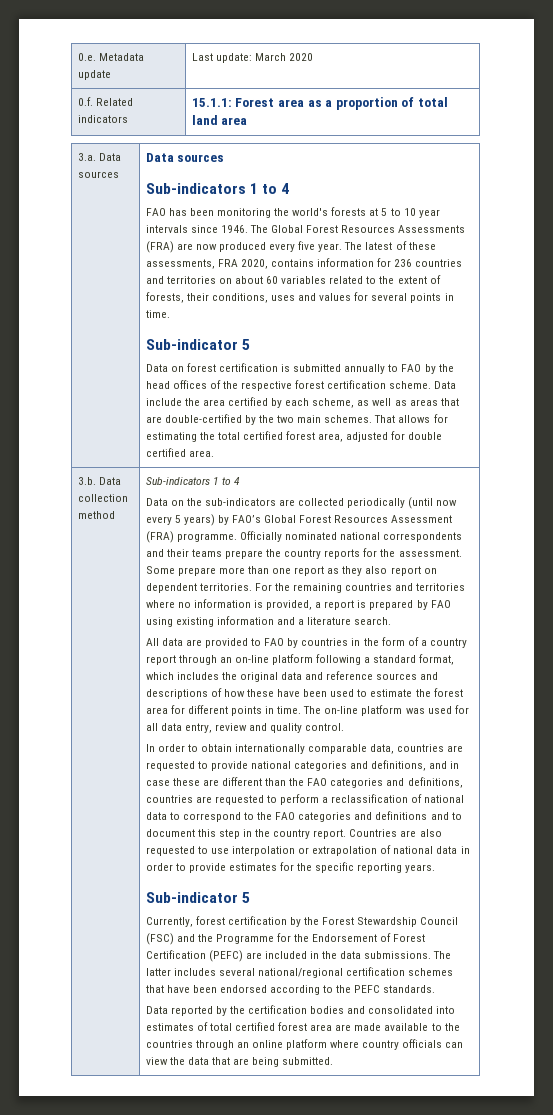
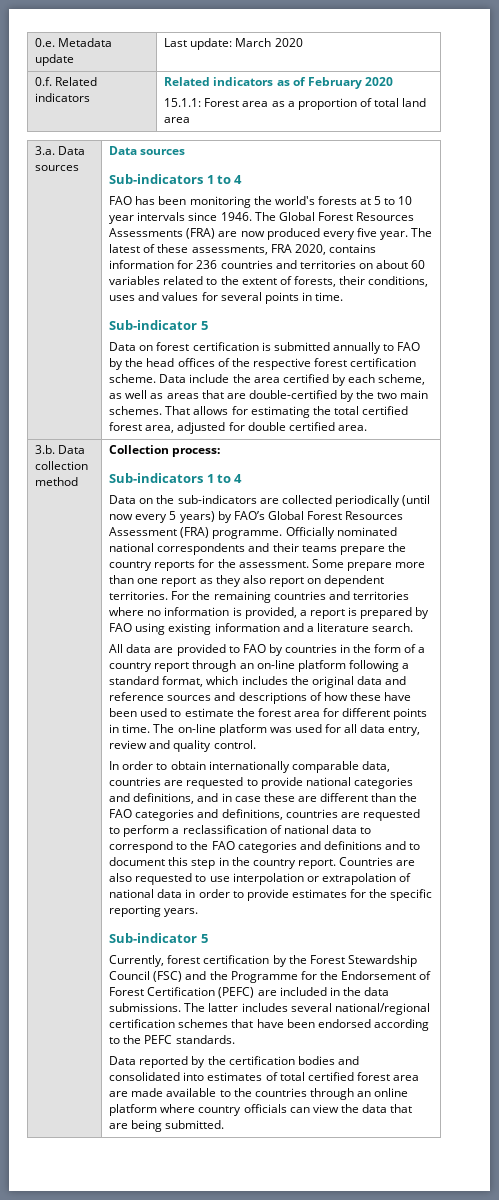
(128, 119) none -> [164,77,394,89] Related indicators as of February 2020 //
(115, 515) none -> [109,445,221,457] Collection process: //

